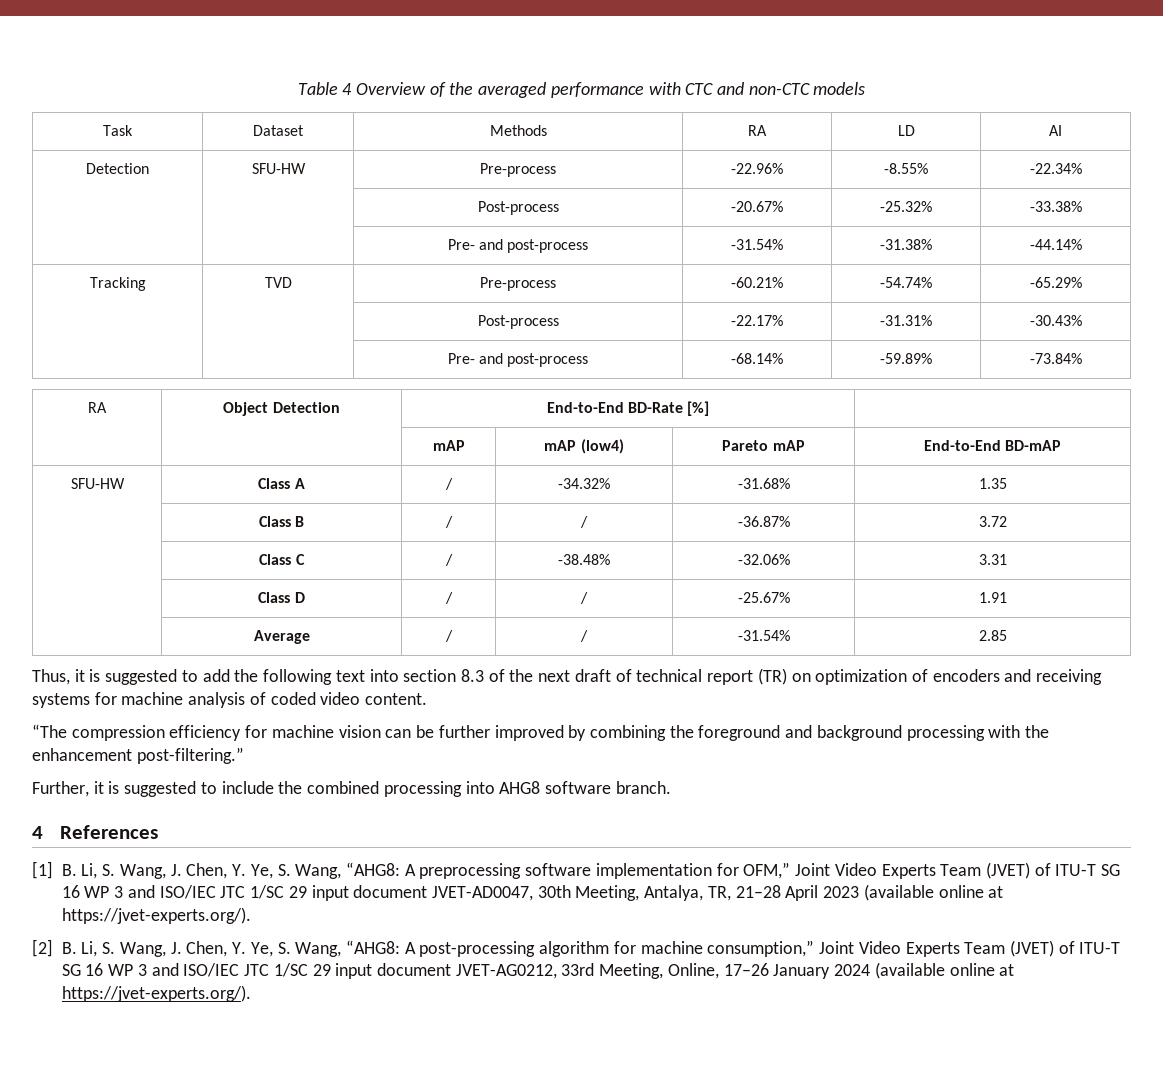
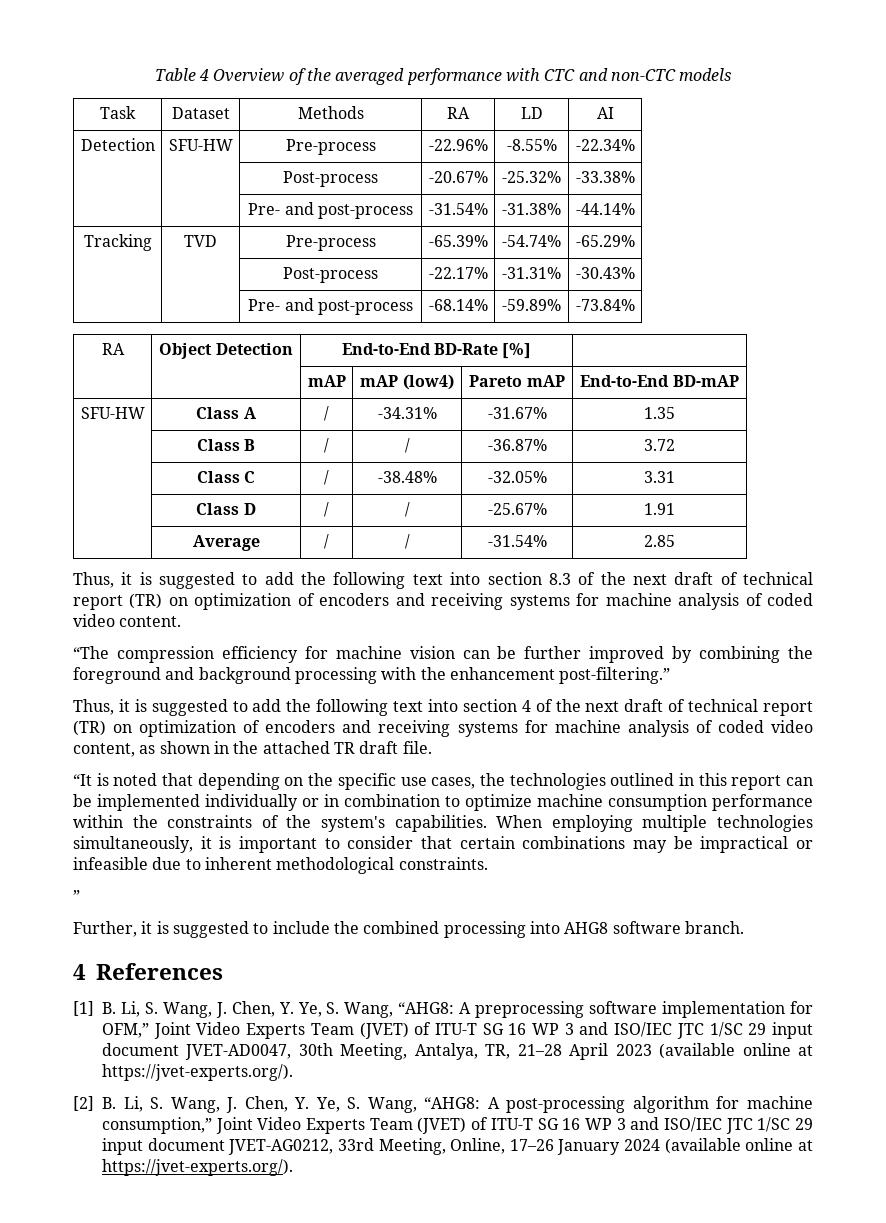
[731,277,783,288] -60.21% -> [428,235,488,247] -65.39%
[558,478,610,489] [737,478,790,489] -34.32% | -31.68% -> [377,407,437,419] [487,407,547,419] -34.31% | -31.67%
[737,554,790,565] -32.06% -> [487,471,547,483] -32.05%
(244, 755) none -> [73,699,814,716] [73,720,814,737] [73,741,432,757] [73,773,813,790] [73,794,813,811] [73,815,814,832] [73,836,813,853] [73,857,488,874] [73,890,80,902] // Thus, it is suggested to add the following text into section 4 of the next draft of technical report (TR) on optimization of encoders and receiving systems for machine analysis of coded video content, as shown in the attached TR draft file. // “It is noted that depending on the specific use cases, the technologies outlined in this report can be implemented individually or in combination to optimize machine consumption performance within the constraints of the system's capabilities. When employing multiple technologies simultaneously, it is important to consider that certain combinations may be impractical or infeasible due to inherent methodological constraints. // ”

